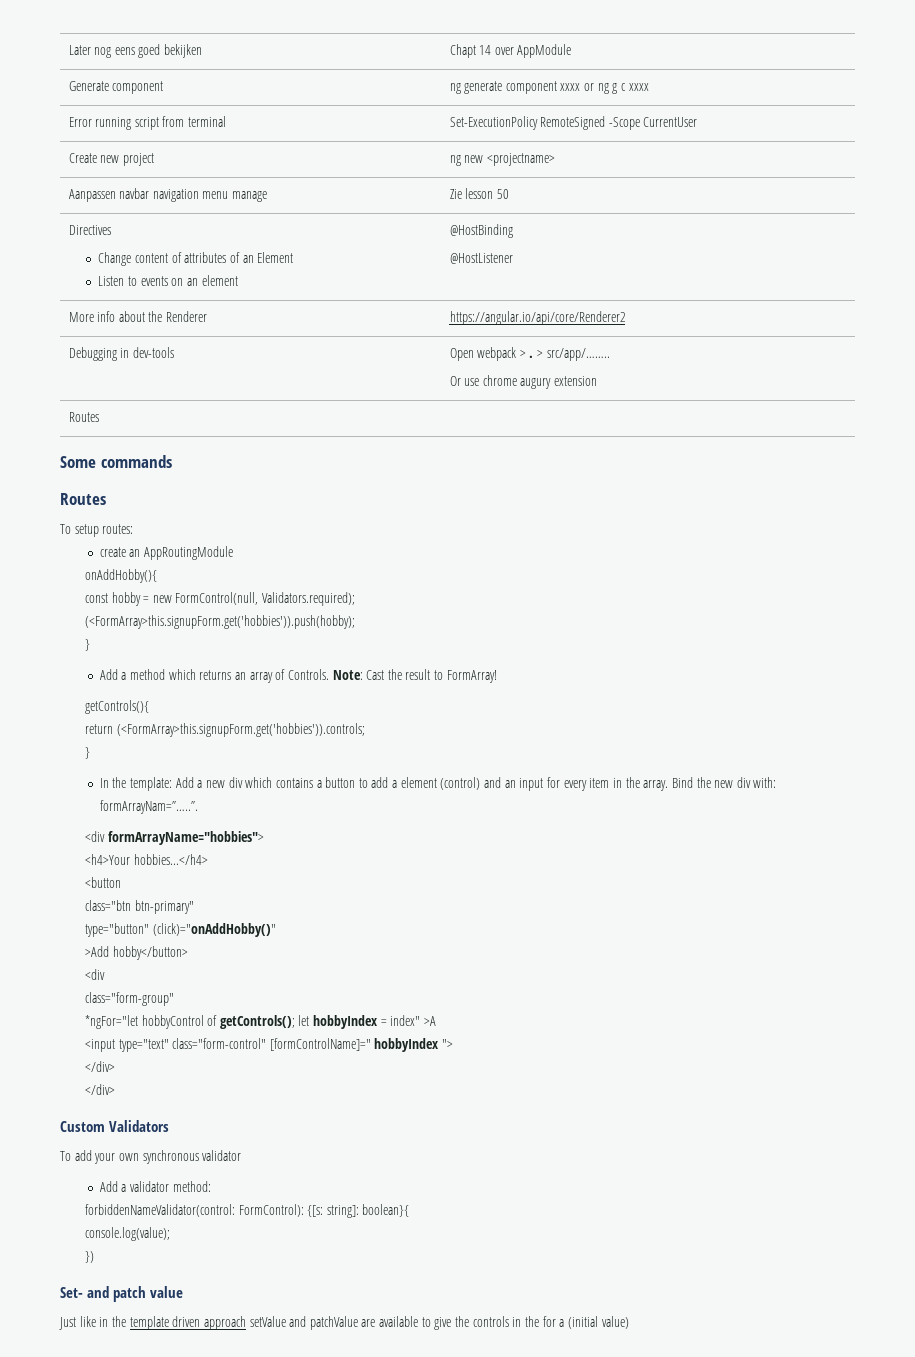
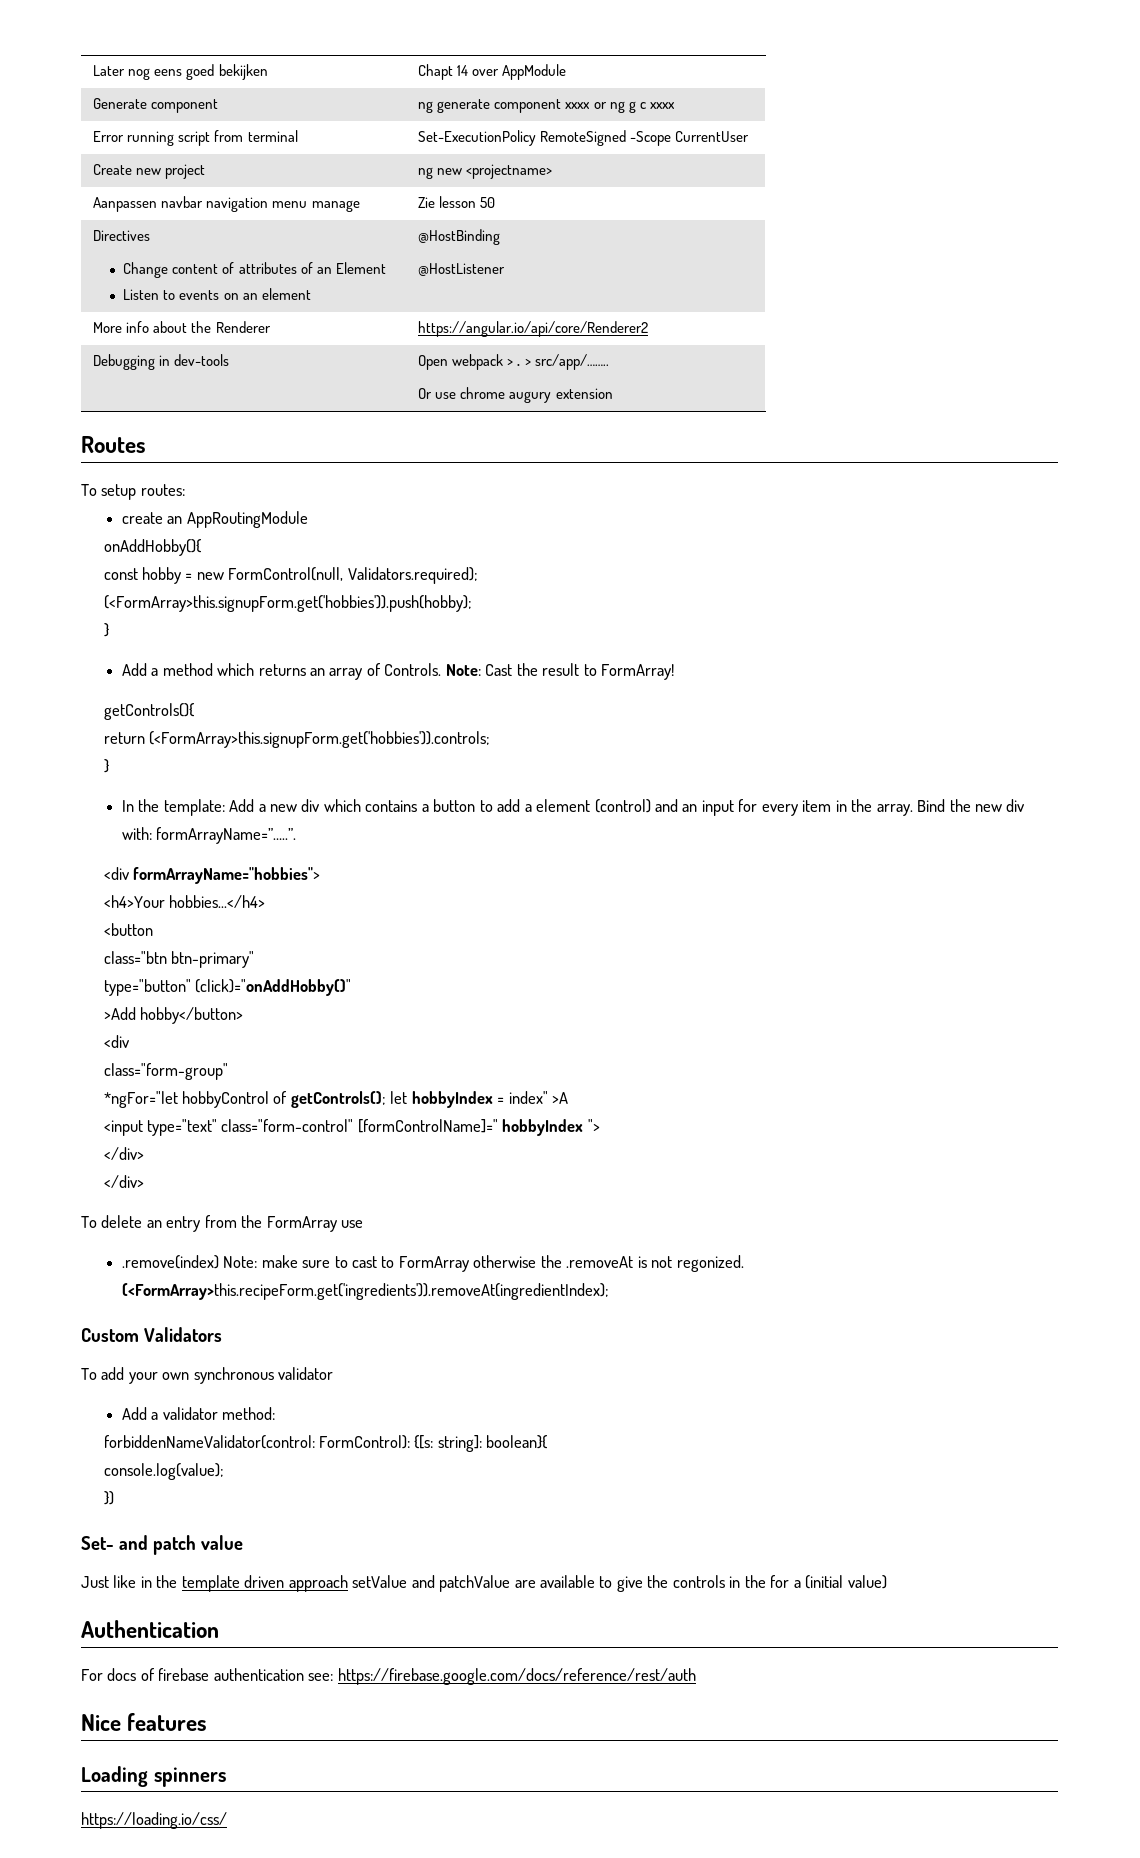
[68,412,99,422] [60,455,172,468] // Routes // Some commands -> (613, 393) none
[99,800,198,814] formArrayNam=”…..”. -> [156,827,297,844] formArrayName=”…..”.
(115, 1089) none -> [81,1215,364,1232] [121,1255,744,1272] [121,1283,609,1300] // To delete an entry from the FormArray use // .remove(index) Note: make sure to cast to FormArray otherwise the .removeAt is not regonized. (<FormArray>this.recipeForm.get('ingredients')).removeAt(ingredientIndex);
(629, 1322) none -> [81,1620,219,1638] [81,1668,696,1685] [81,1713,208,1731] [81,1766,226,1787] [81,1812,227,1829] // Authentication // For docs of firebase authentication see: https://firebase.google.com/docs/reference/rest/auth // Nice features // Loading spinners // https://loading.io/css/

